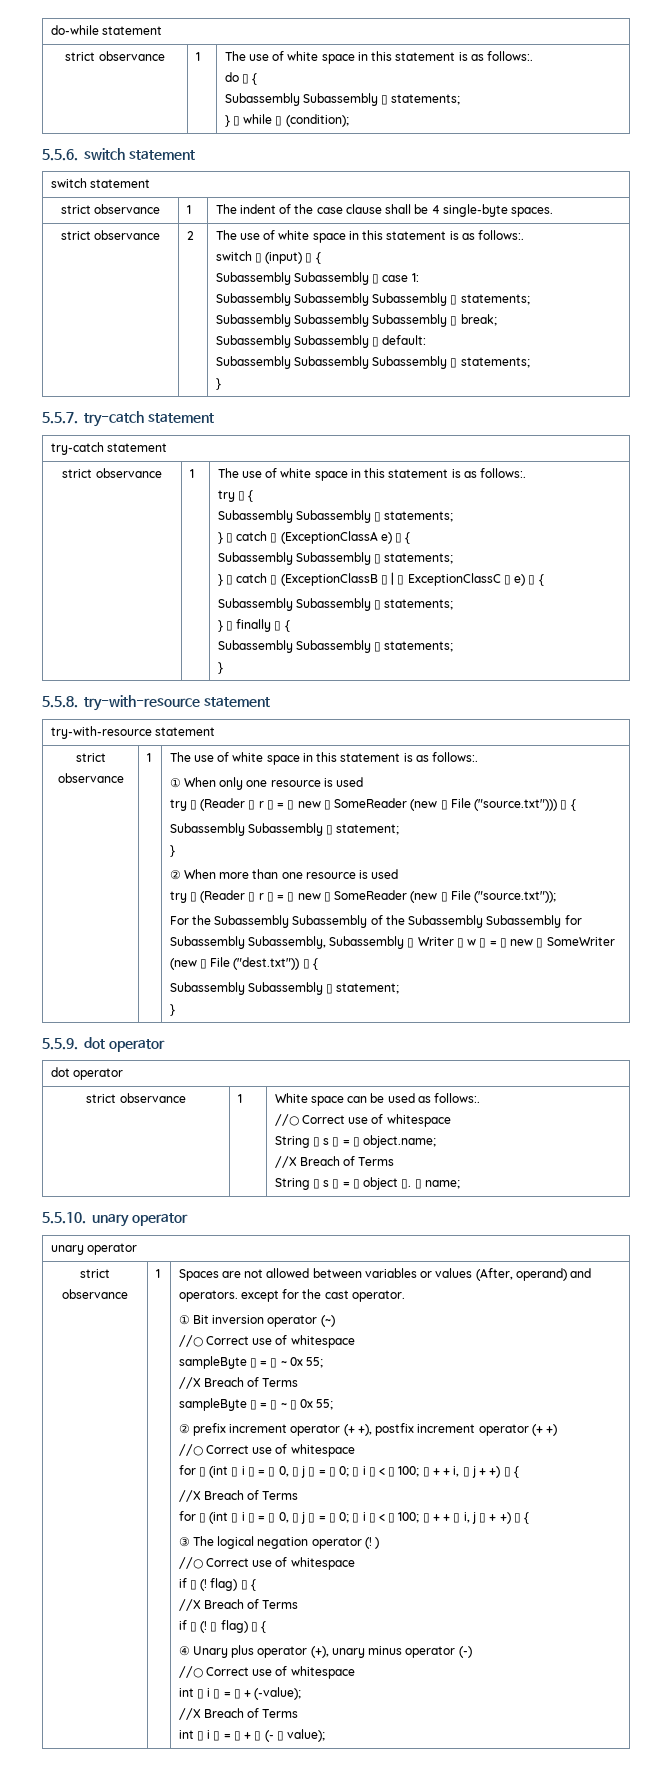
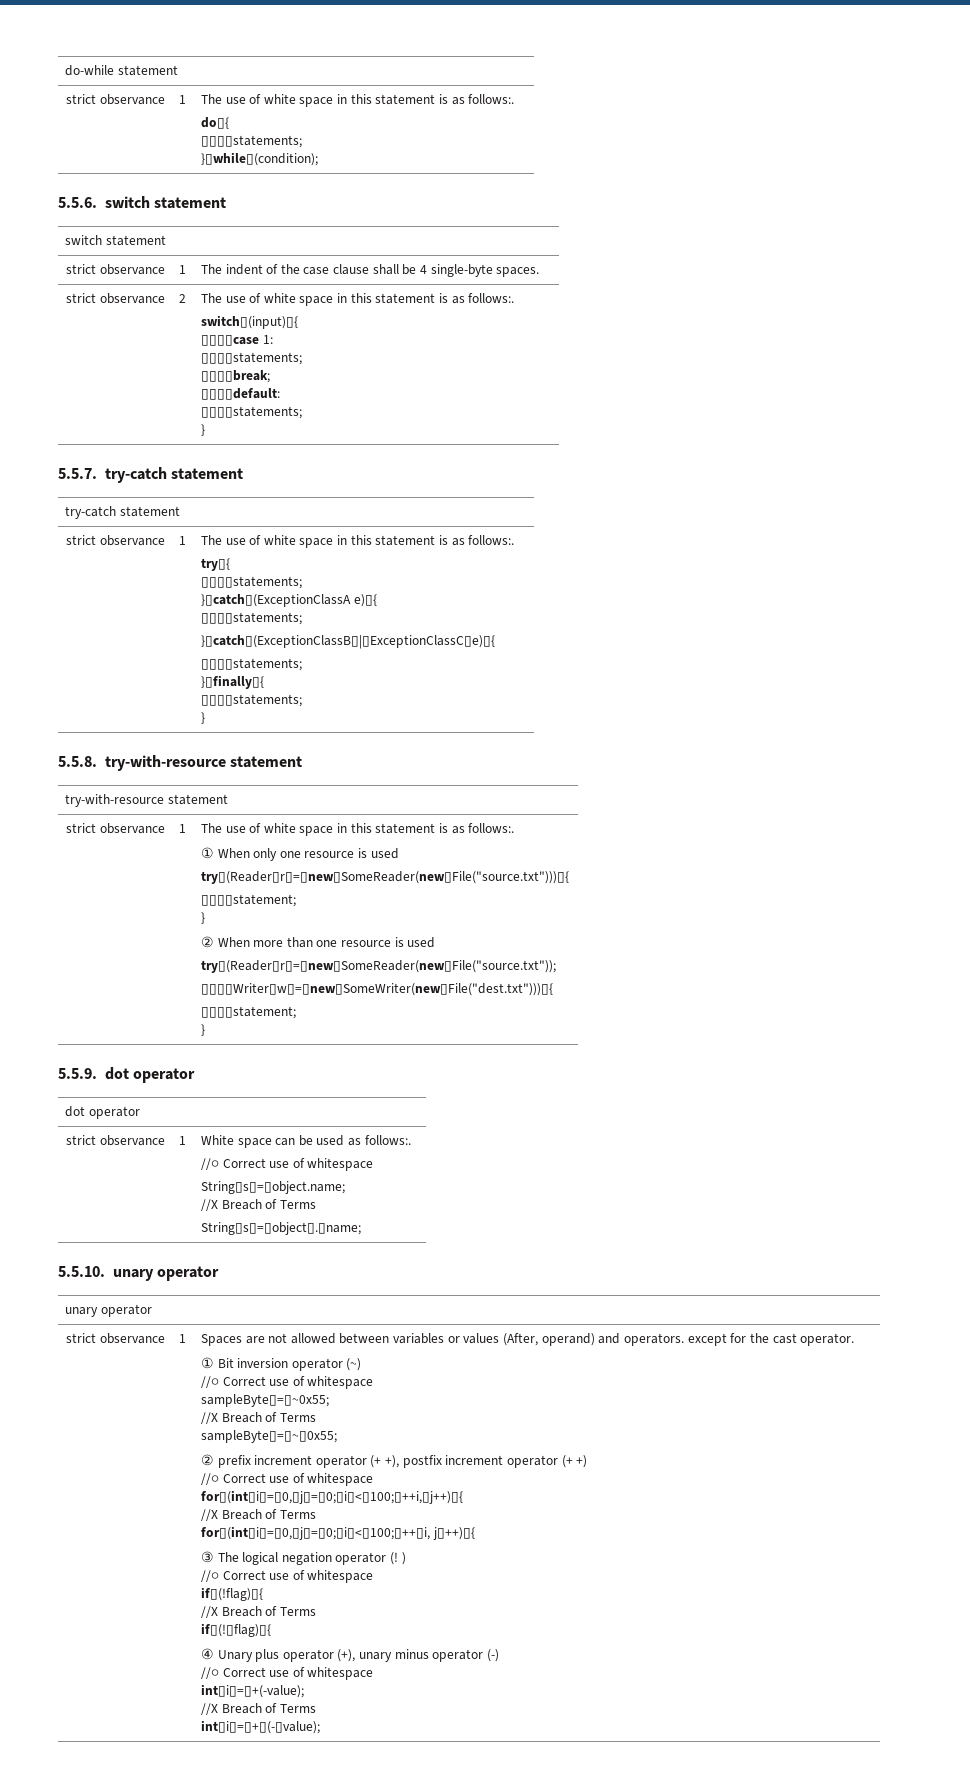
[224,72,258,85] [224,93,461,106] [224,114,349,127] do ▯ { // Subassembly Subassembly ▯ statements; // } ▯ while ▯ (condition); -> [200,117,229,129] [200,135,302,148] [200,152,318,166] do▯{ // ▯▯▯▯statements; // }▯while▯(condition);
[215,251,321,264] [215,272,419,285] [215,293,530,306] [215,314,497,327] [215,335,427,348] [215,356,530,369] switch ▯ (input) ▯ { // Subassembly Subassembly ▯ case 1: // Subassembly Subassembly Subassembly ▯ statements; // Subassembly Subassembly Subassembly ▯ break; // Subassembly Subassembly ▯ default: // Subassembly Subassembly Subassembly ▯ statements; -> [200,315,298,329] [200,335,273,346] [200,352,302,365] [200,370,270,383] [200,388,280,400] [200,406,302,419] switch▯(input)▯{ // ▯▯▯▯case 1: // ▯▯▯▯statements; // ▯▯▯▯break; // ▯▯▯▯default: // ▯▯▯▯statements;
[217,490,254,502] [217,510,454,523] [217,531,411,544] [217,552,454,565] [217,572,544,586] [217,598,454,611] [217,619,290,632] [217,640,454,653] try ▯ { // Subassembly Subassembly ▯ statements; // } ▯ catch ▯ (ExceptionClassA e) ▯ { // Subassembly Subassembly ▯ statements; // } ▯ catch ▯ (ExceptionClassB ▯ | ▯ ExceptionClassC ▯ e) ▯ { // Subassembly Subassembly ▯ statements; // } ▯ finally ▯ { // Subassembly Subassembly ▯ statements; -> [200,558,230,571] [200,576,302,589] [200,594,377,607] [200,612,302,625] [200,635,495,649] [200,658,302,671] [200,675,264,689] [200,694,302,707] try▯{ // ▯▯▯▯statements; // }▯catch▯(ExceptionClassA e)▯{ // ▯▯▯▯statements; // }▯catch▯(ExceptionClassB▯|▯ExceptionClassC▯e)▯{ // ▯▯▯▯statements; // }▯finally▯{ // ▯▯▯▯statements;
[169,798,576,811] [169,823,400,836] try ▯ (Reader ▯ r ▯ = ▯ new ▯ SomeReader (new ▯ File ("source.txt"))) ▯ { // Subassembly Subassembly ▯ statement; -> [200,871,569,884] [200,894,296,907] try▯(Reader▯r▯=▯new▯SomeReader(new▯File("source.txt")))▯{ // ▯▯▯▯statement;
[169,890,557,903] [169,915,582,928] [169,936,615,949] [169,957,318,970] [169,982,400,995] try ▯ (Reader ▯ r ▯ = ▯ new ▯ SomeReader (new ▯ File ("source.txt")); // For the Subassembly Subassembly of the Subassembly Subassembly for Subassembly Subassembly, Subassembly ▯ Writer ▯ w ▯ = ▯ new ▯ SomeWriter (new ▯ File ("dest.txt")) ▯ { // Subassembly Subassembly ▯ statement; -> [200,960,556,973] [200,983,553,996] [200,1006,296,1019] try▯(Reader▯r▯=▯new▯SomeReader(new▯File("source.txt")); // ▯▯▯▯Writer▯w▯=▯new▯SomeWriter(new▯File("dest.txt")))▯{ // ▯▯▯▯statement;
[274,1135,437,1148] [274,1156,395,1168] [274,1177,460,1190] String ▯ s ▯ = ▯ object.name; // //X Breach of Terms // String ▯ s ▯ = ▯ object ▯. ▯ name; -> [200,1181,345,1194] [200,1199,316,1211] [200,1222,361,1235] String▯s▯=▯object.name; // //X Breach of Terms // String▯s▯=▯object▯.▯name;
[178,1356,324,1369] [178,1377,299,1389] [178,1398,334,1411] sampleByte ▯ = ▯ ~ 0x 55; // //X Breach of Terms // sampleByte ▯ = ▯ ~ ▯ 0x 55; -> [200,1394,329,1407] [200,1412,316,1424] [200,1430,337,1443] sampleByte▯=▯~0x55; // //X Breach of Terms // sampleByte▯=▯~▯0x55;
[178,1465,519,1478] [178,1490,299,1502] [178,1511,530,1524] for ▯ (int ▯ i ▯ = ▯ 0, ▯ j ▯ = ▯ 0; ▯ i ▯ < ▯ 100; ▯ + + i, ▯ j + +) ▯ { // //X Breach of Terms // for ▯ (int ▯ i ▯ = ▯ 0, ▯ j ▯ = ▯ 0; ▯ i ▯ < ▯ 100; ▯ + + ▯ i, j ▯ + +) ▯ { -> [200,1490,463,1504] [200,1509,316,1521] [200,1526,475,1540] for▯(int▯i▯=▯0,▯j▯=▯0;▯i▯<▯100;▯++i,▯j++)▯{ // //X Breach of Terms // for▯(int▯i▯=▯0,▯j▯=▯0;▯i▯<▯100;▯++▯i, j▯++)▯{
[178,1578,256,1591] [178,1599,299,1611] [178,1620,267,1633] if ▯ (! flag) ▯ { // //X Breach of Terms // if ▯ (! ▯ flag) ▯ { -> [200,1587,263,1601] [200,1606,316,1618] [200,1623,271,1637] if▯(!flag)▯{ // //X Breach of Terms // if▯(!▯flag)▯{
[178,1687,302,1700] [178,1708,299,1720] [178,1729,326,1742] int ▯ i ▯ = ▯ + (-value); // //X Breach of Terms // int ▯ i ▯ = ▯ + ▯ (- ▯ value); -> [200,1684,304,1698] [200,1703,316,1715] [200,1720,320,1734] int▯i▯=▯+(-value); // //X Breach of Terms // int▯i▯=▯+▯(-▯value);

